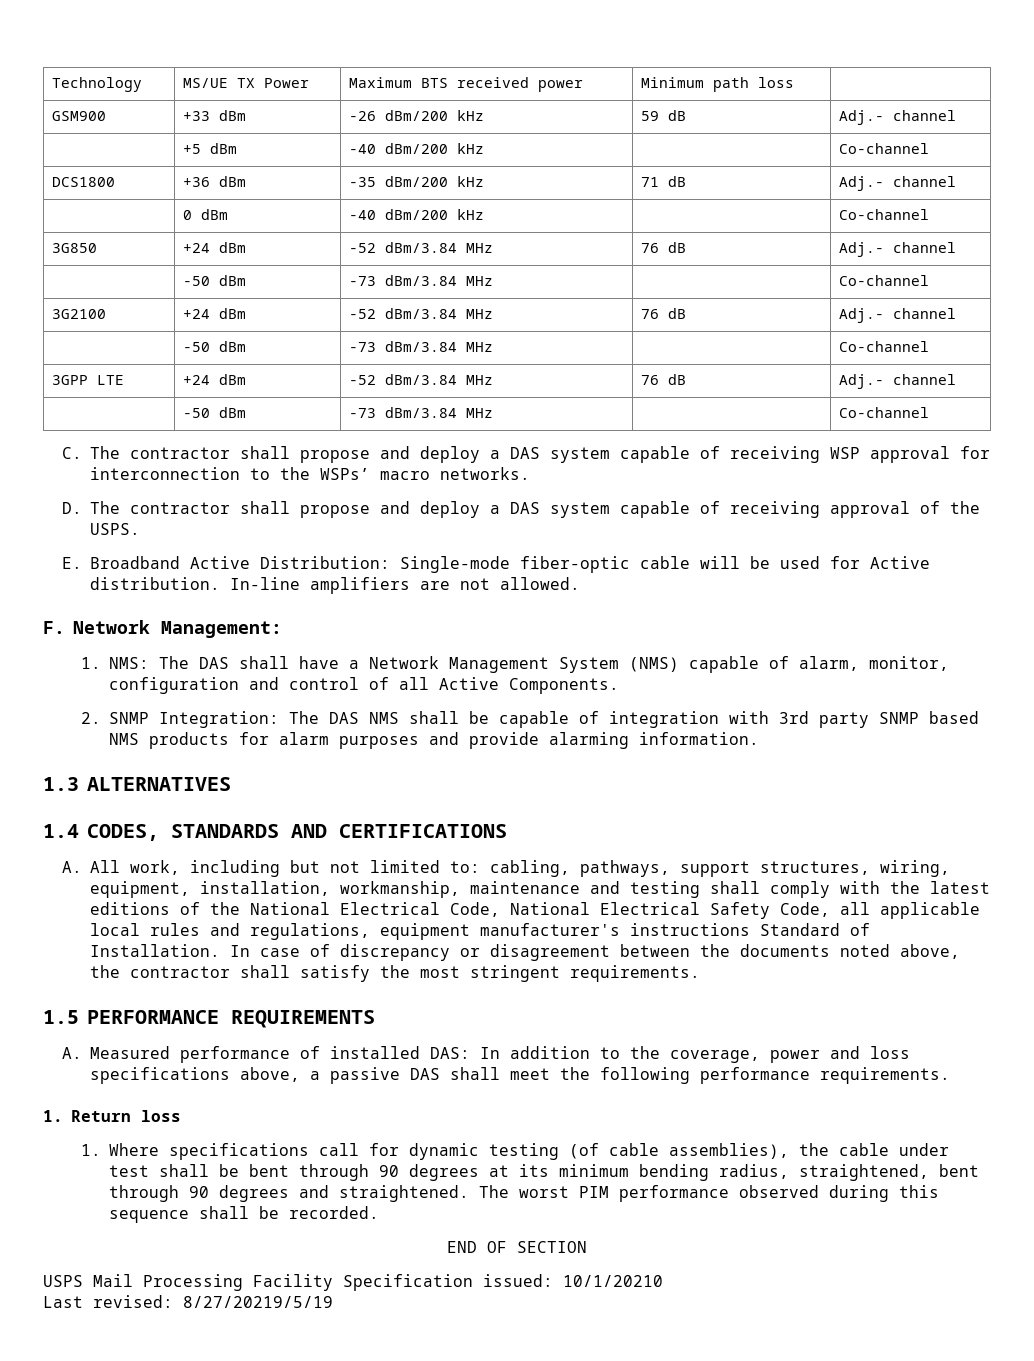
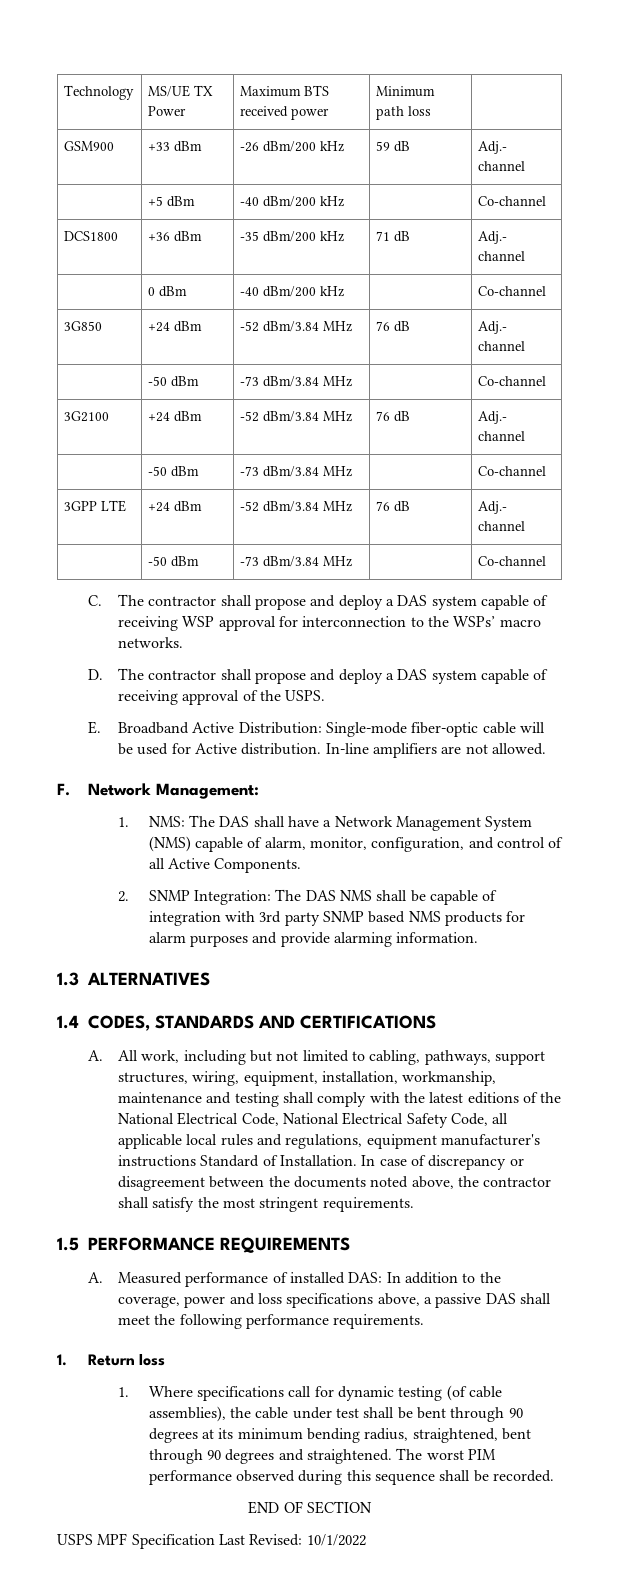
[108,677,239,694] configuration -> [371,837,465,852] configuration,
[449,861,480,873] to: -> [352,1051,366,1061] to
[93,1274,663,1291] [43,1295,333,1308] Mail Processing Facility Specification issued: 10/1/20210 // Last revised: 8/27/20219/5/19 -> [97,1533,366,1549] MPF Specification Last Revised: 10/1/2022

